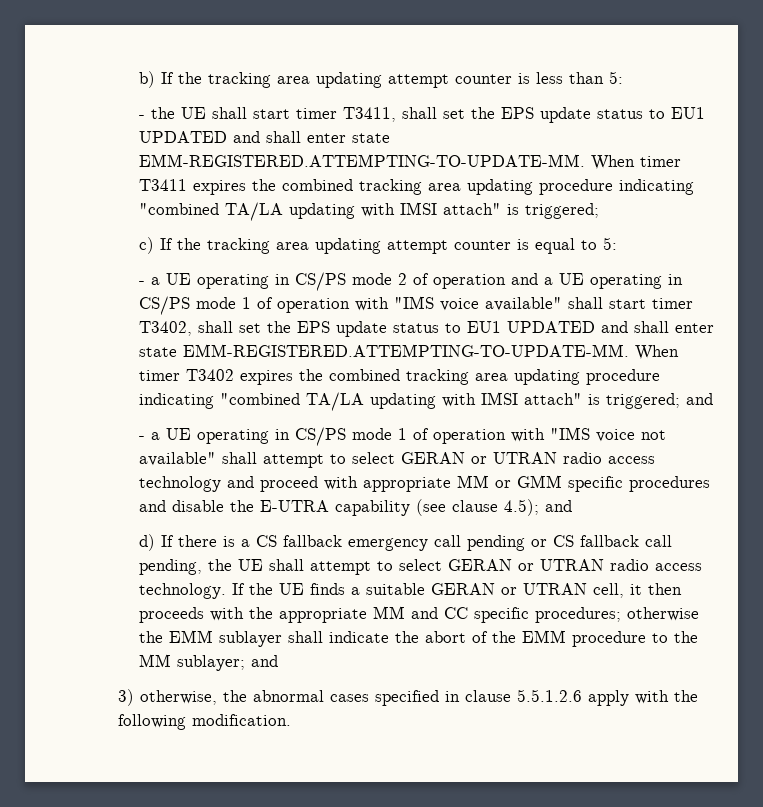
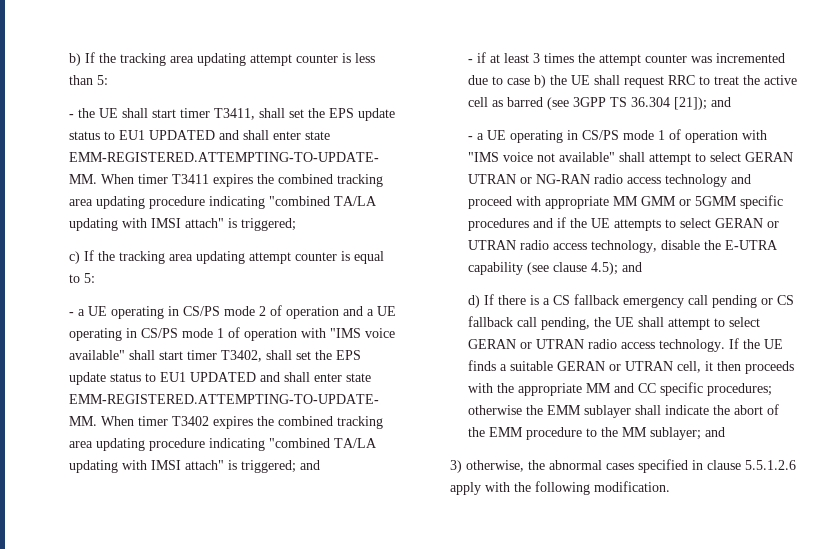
(714, 399) none -> [468,52,786,66] [468,75,798,88] [468,97,732,110] // - if at least 3 times the attempt counter was incremented due to case b) the UE shall request RRC to treat the active cell as barred (see 3GPP TS 36.304 [21]); and
[471,452,558,464] or UTRAN -> [468,174,591,184] UTRAN or NG-RAN
[495,475,711,492] [139,500,167,512] or GMM specific procedures and -> [641,195,784,209] [468,217,780,231] [468,240,658,253] GMM or 5GMM specific procedures and if the UE attempts to select GERAN or UTRAN radio access technology,

